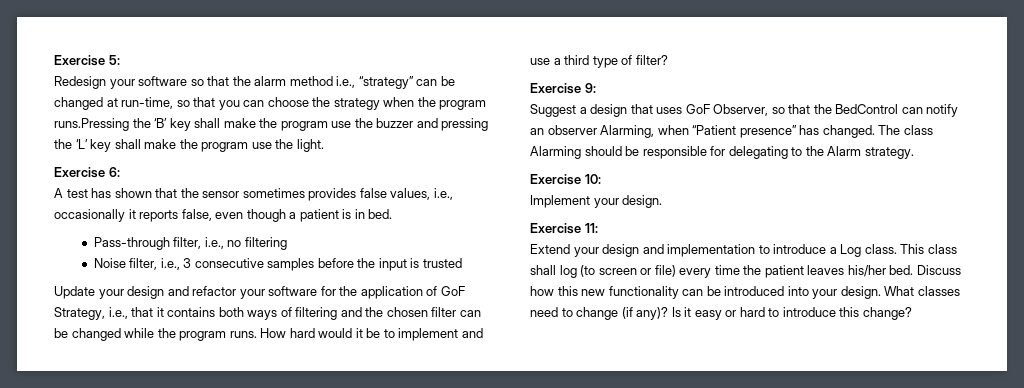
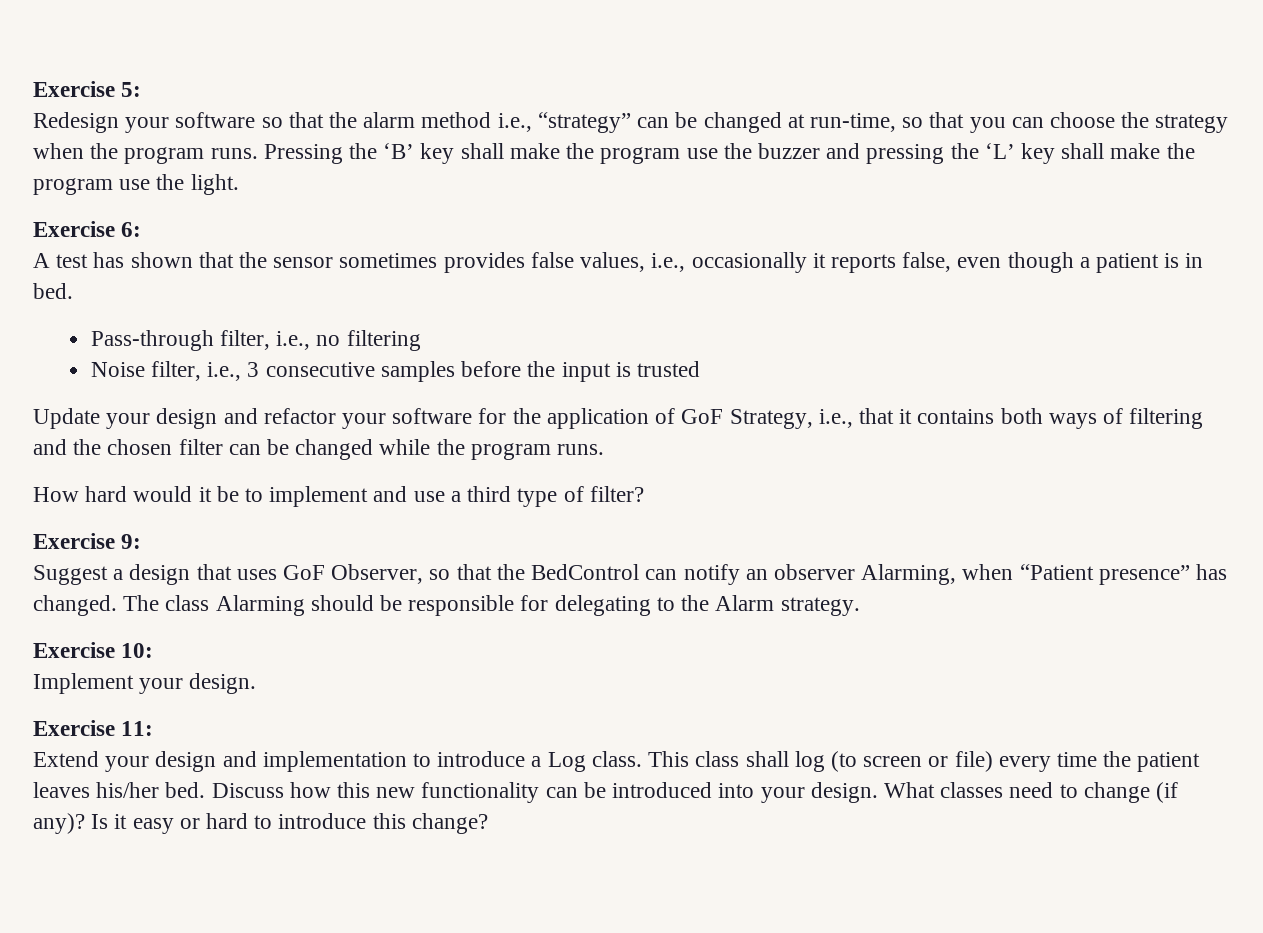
[54,118,129,131] runs.Pressing -> [210,144,343,164] runs. Pressing
(257, 334) none -> (605, 449) //

